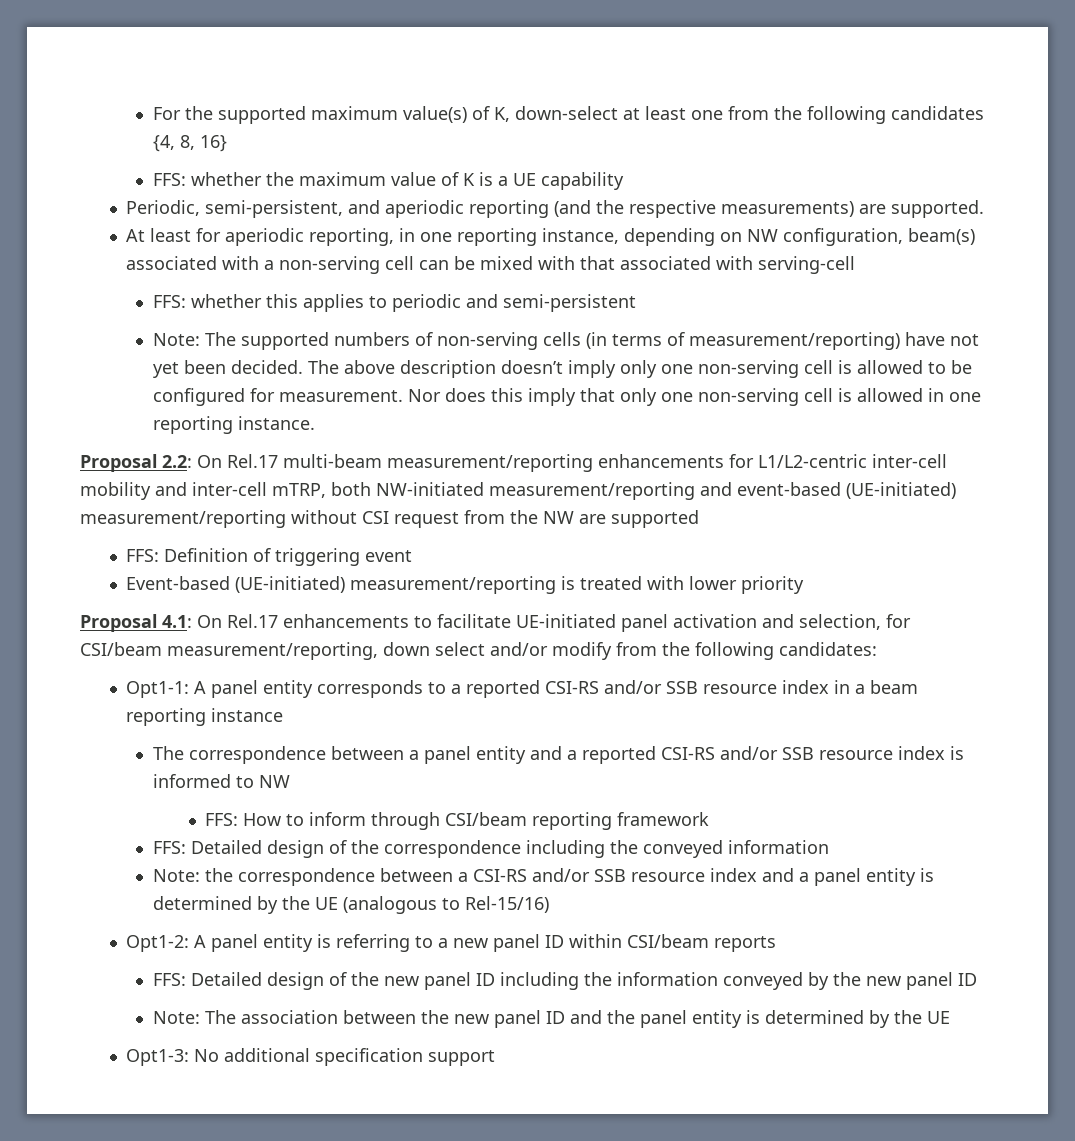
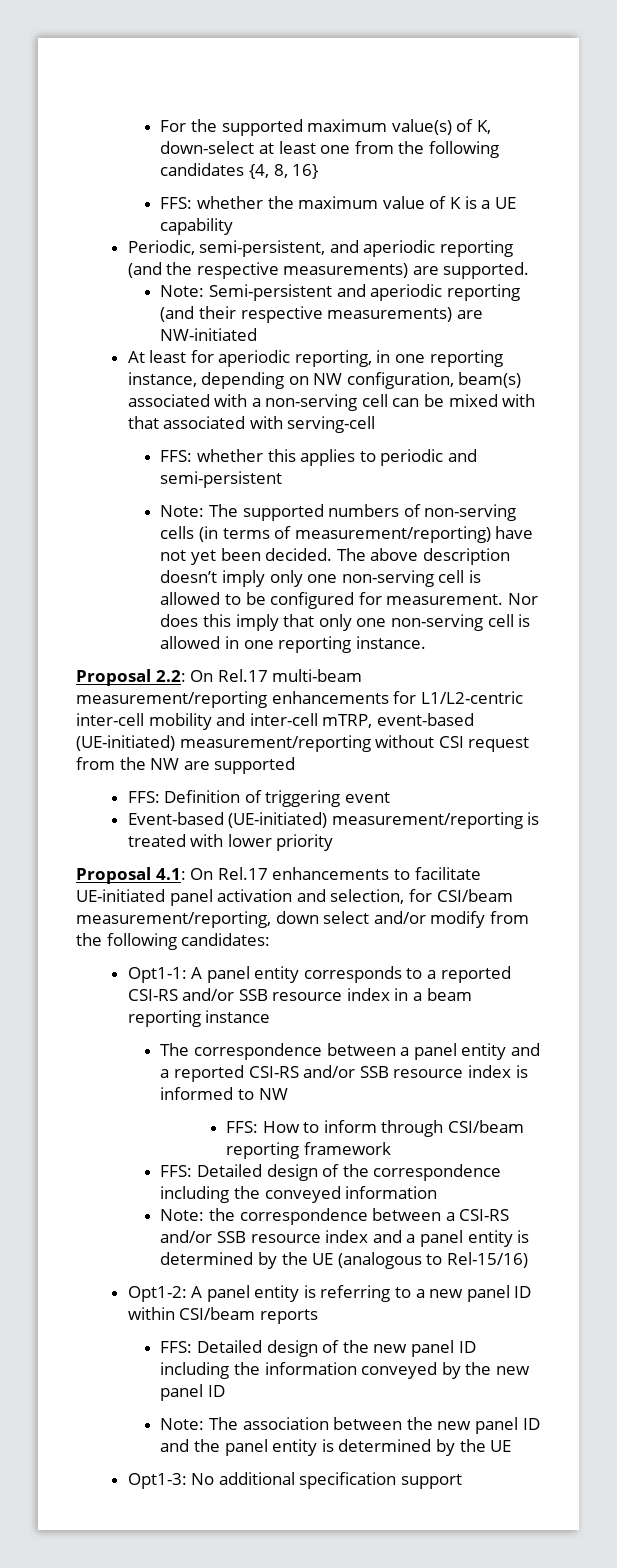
(985, 209) none -> [160,284,520,301] [160,306,483,323] [160,328,258,341] // Note: Semi-persistent and aperiodic reporting (and their respective measurements) are NW-initiated
[331,482,732,500] both NW-initiated measurement/reporting and -> (373, 721) none

